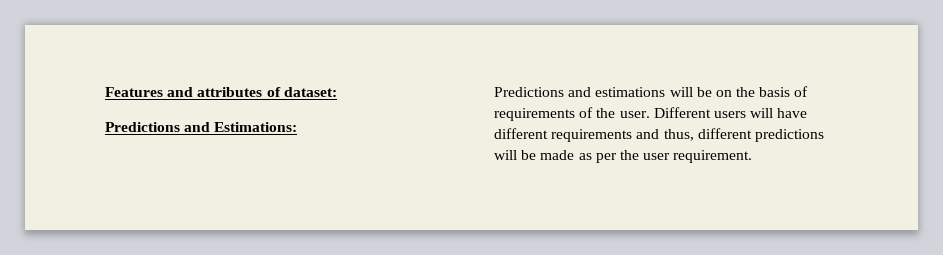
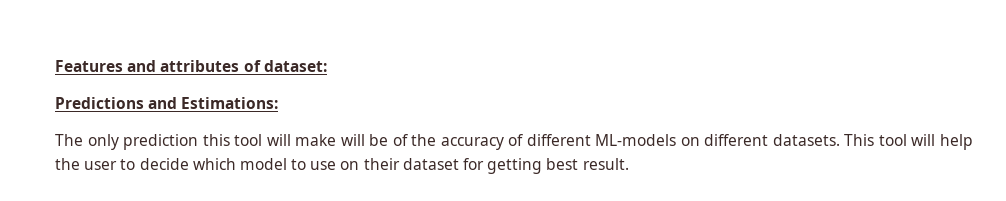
[494,86,809,97] [494,107,808,121] [494,128,824,142] [494,150,753,163] Predictions and estimations will be on the basis of requirements of the user. Different users will have different requirements and thus, different predictions will be made as per the user requirement. -> [55,134,973,150] [55,158,629,174] The only prediction this tool will make will be of the accuracy of different ML-models on different datasets. This tool will help the user to decide which model to use on their dataset for getting best result.

